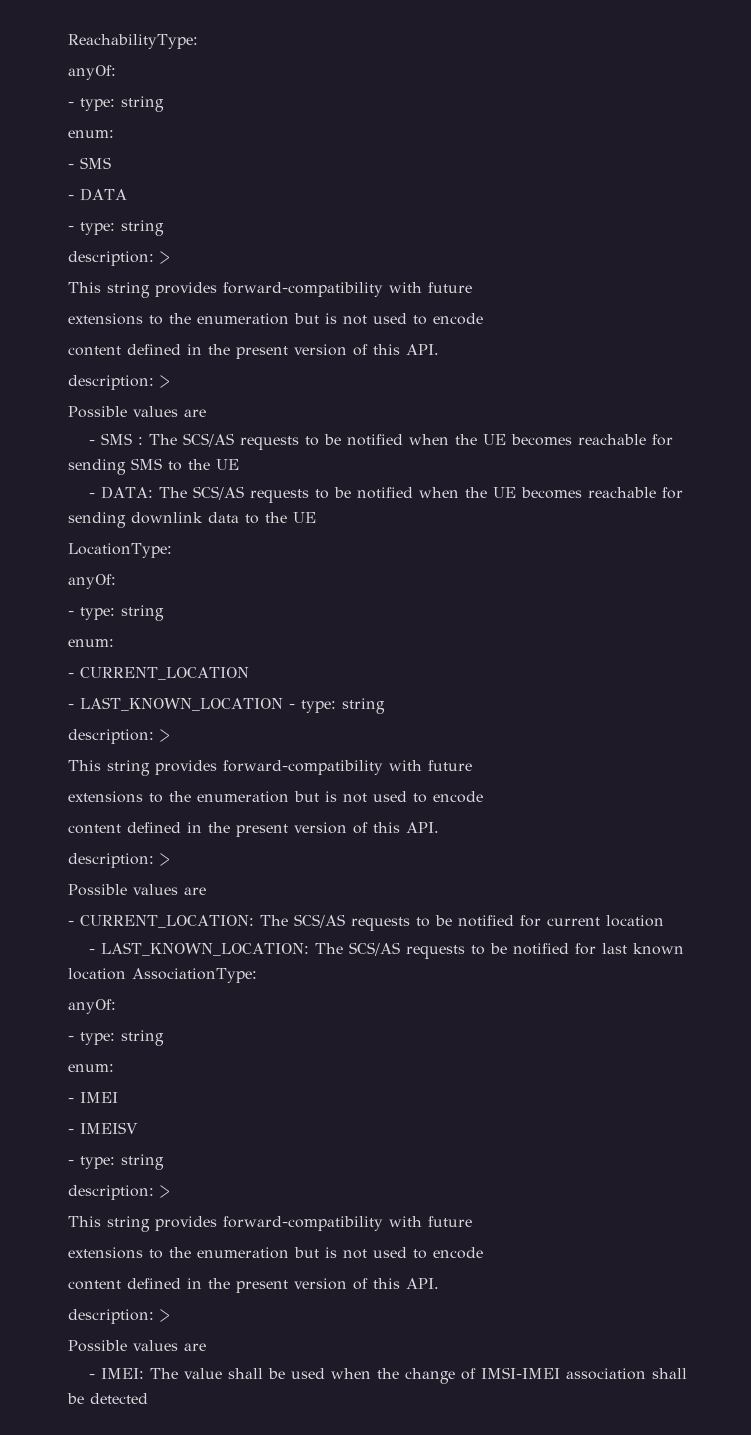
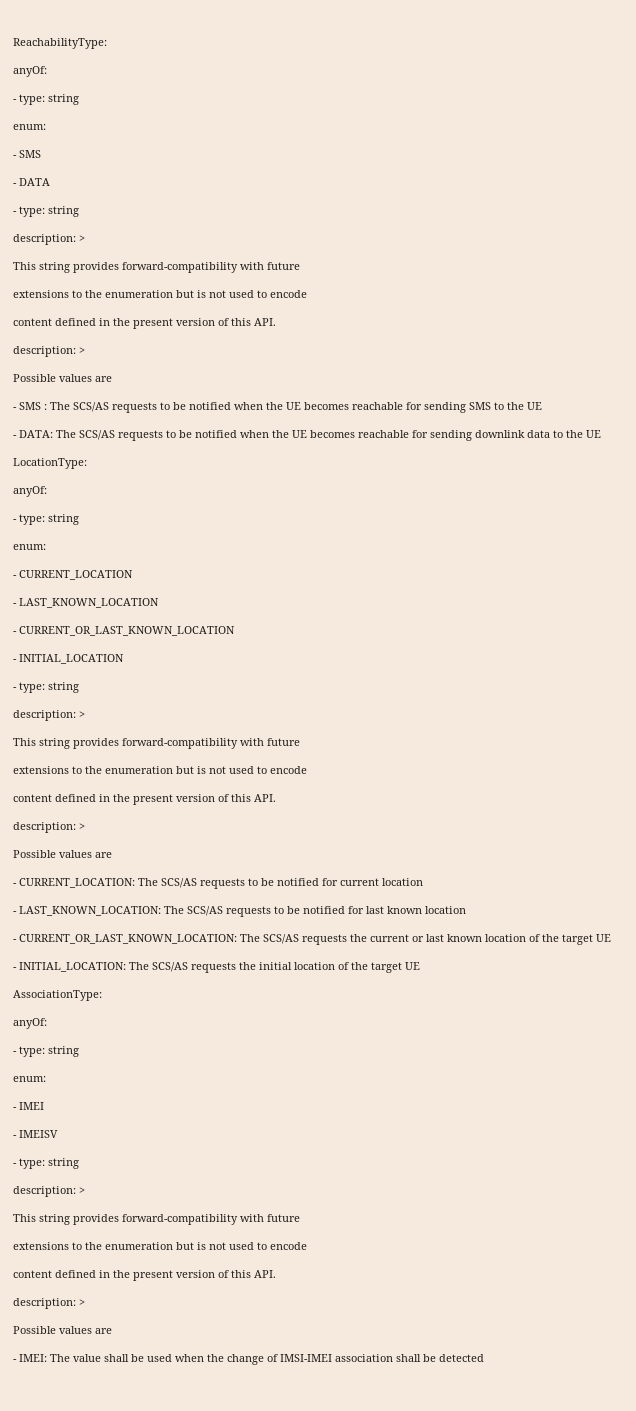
(283, 704) none -> [13,626,235,636] [13,654,124,664] // - CURRENT_OR_LAST_KNOWN_LOCATION // - INITIAL_LOCATION //
(126, 974) none -> [13,934,611,945] [13,962,420,973] // - CURRENT_OR_LAST_KNOWN_LOCATION: The SCS/AS requests the current or last known location of the target UE // - INITIAL_LOCATION: The SCS/AS requests the initial location of the target UE //

